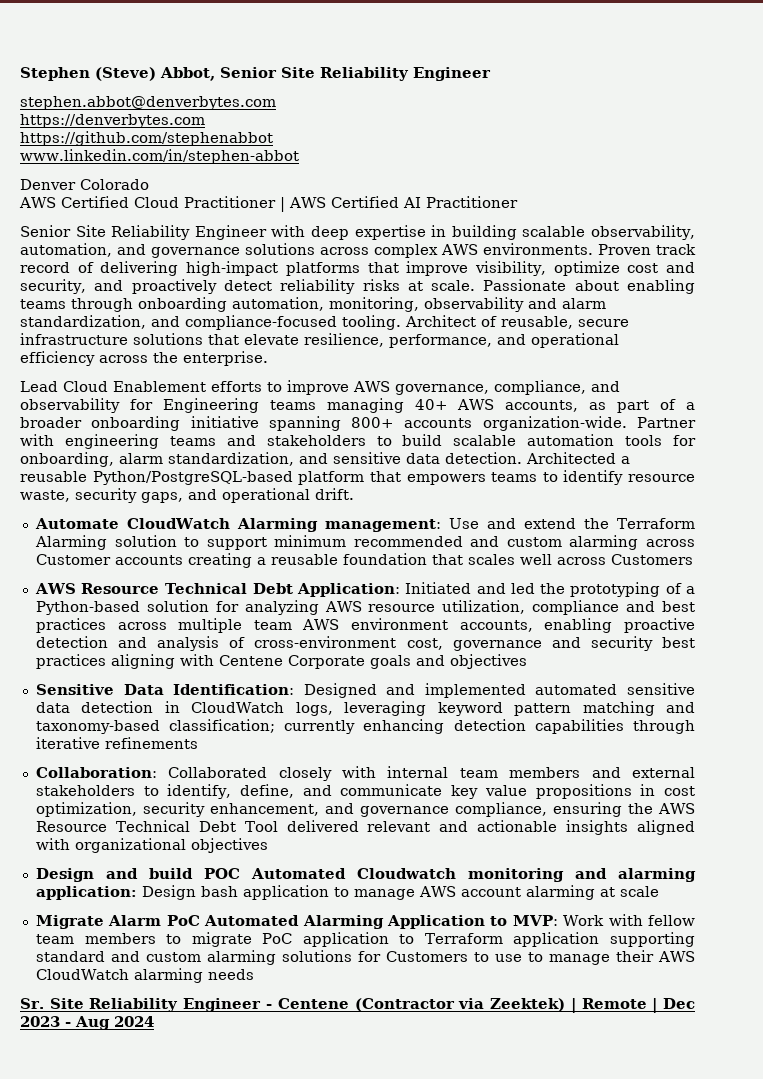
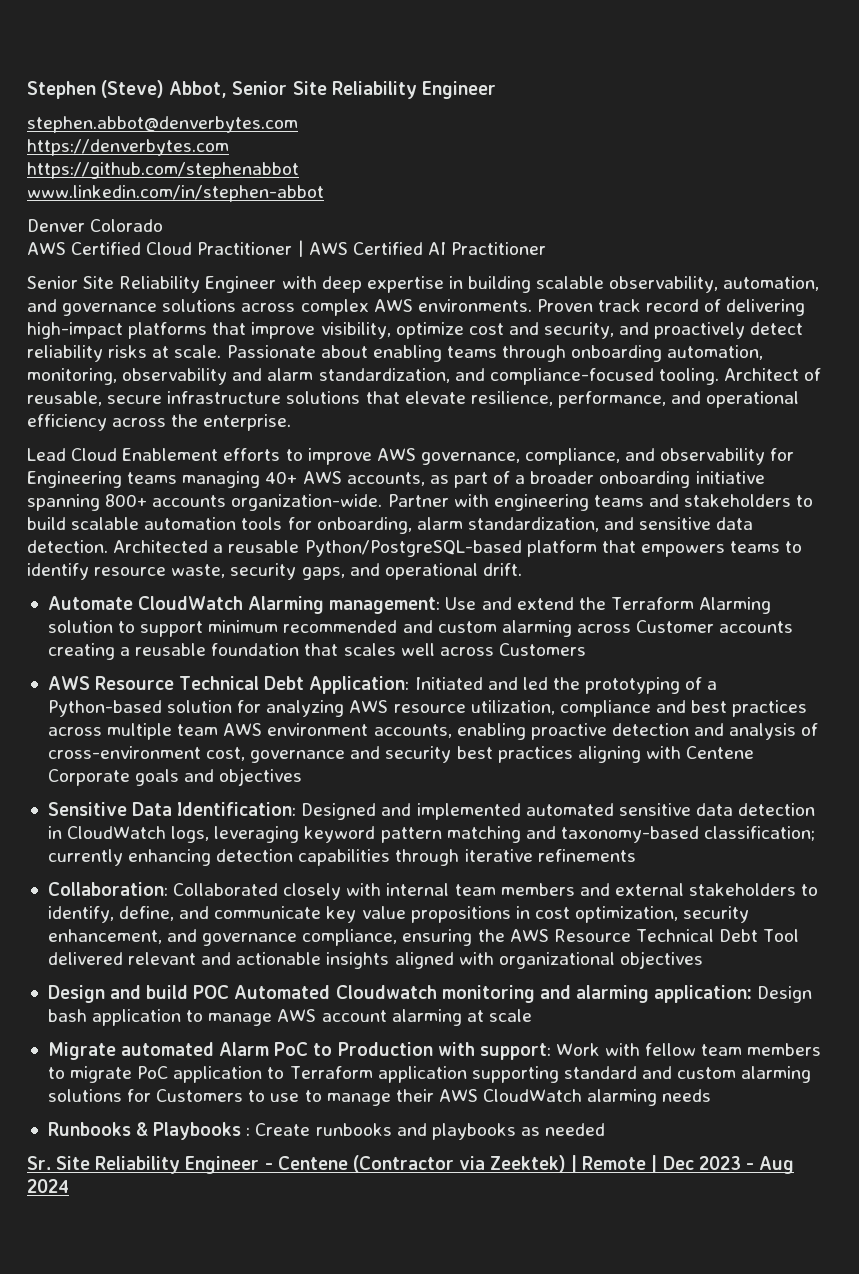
(104, 922) none -> [121,1042,215,1056] automated
[204,915,558,929] Automated Alarming Application to MVP: -> [313,1042,551,1060] to Production with support:
(254, 974) none -> [47,1122,606,1140] // Runbooks & Playbooks : Create runbooks and playbooks as needed

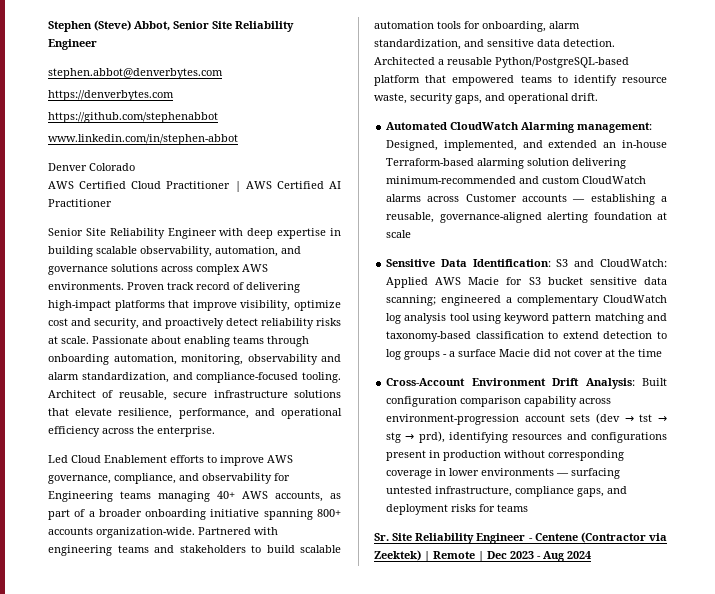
[27,448,66,461] Lead -> [48,455,68,463] Led
[387,494,449,507] Partner -> [198,527,251,535] Partnered
[640,544,725,557] empowers -> [452,75,515,86] empowered
[47,596,133,610] Automate -> [386,122,448,130] Automated
[445,597,772,614] [47,620,794,637] [47,643,586,660] [47,676,718,694] [47,700,808,717] [47,723,819,740] [47,746,755,763] [47,768,303,786] [47,802,816,820] [47,826,300,843] Use and extend the Terraform Alarming solution to support minimum recommended and custom alarming across Customer accounts creating a reusable foundation that scales well across Customers // AWS Resource Technical Debt Application: Initiated and led the prototyping of a Python-based solution for analyzing AWS resource utilization, compliance and best practices across multiple team AWS environment accounts, enabling proactive detection and analysis of cross-environment cost, governance and security best practices aligning with Centene Corporate goals and objectives // Sensitive Data Identification: Designed and implemented automated sensitive data detection in CloudWatch logs, leveraging -> [386,140,667,151] [386,158,627,169] [386,176,647,184] [386,194,667,205] [386,212,667,223] [386,230,412,238] [386,259,667,267] [386,277,667,288] [386,295,667,306] [386,313,501,324] Designed, implemented, and extended an in-house Terraform-based alarming solution delivering minimum-recommended and custom CloudWatch alarms across Customer accounts — establishing a reusable, governance-aligned alerting foundation at scale // Sensitive Data Identification: S3 and CloudWatch: Applied AWS Macie for S3 bucket sensitive data scanning; engineered a complementary CloudWatch log analysis tool using
[704,826,816,841] [47,849,636,866] [47,882,819,900] [47,906,750,923] [47,929,800,946] [47,951,703,969] [47,985,813,1003] [47,1009,532,1026] [47,1042,822,1060] [47,1066,812,1083] [47,1089,712,1106] [47,1122,606,1140] classification; currently enhancing detection capabilities through iterative refinements // Collaboration: Collaborated closely with internal team members and external stakeholders to identify, define, and communicate key value propositions in cost optimization, security enhancement, and governance compliance, ensuring the AWS Resource Technical Debt Tool delivered relevant and actionable insights aligned with organizational objectives // Design and build POC Automated Cloudwatch monitoring and alarming application: Design bash application to manage AWS account alarming at scale // Migrate automated Alarm PoC to Production with support: Work with fellow team members to migrate PoC application to Terraform application supporting standard and custom alarming solutions for Customers to use to manage their AWS CloudWatch alarming needs // Runbooks & Playbooks : Create runbooks and playbooks as needed -> [475,331,667,339] [386,349,663,360] [386,378,667,389] [386,396,612,407] [386,413,667,425] [386,431,667,443] [386,450,625,461] [386,468,621,479] [386,486,628,497] [386,504,529,515] classification to extend detection to log groups - a surface Macie did not cover at the time // Cross-Account Environment Drift Analysis: Built configuration comparison capability across environment-progression account sets (dev → tst → stg → prd), identifying resources and configurations present in production without corresponding coverage in lower environments — surfacing untested infrastructure, compliance gaps, and deployment risks for teams

